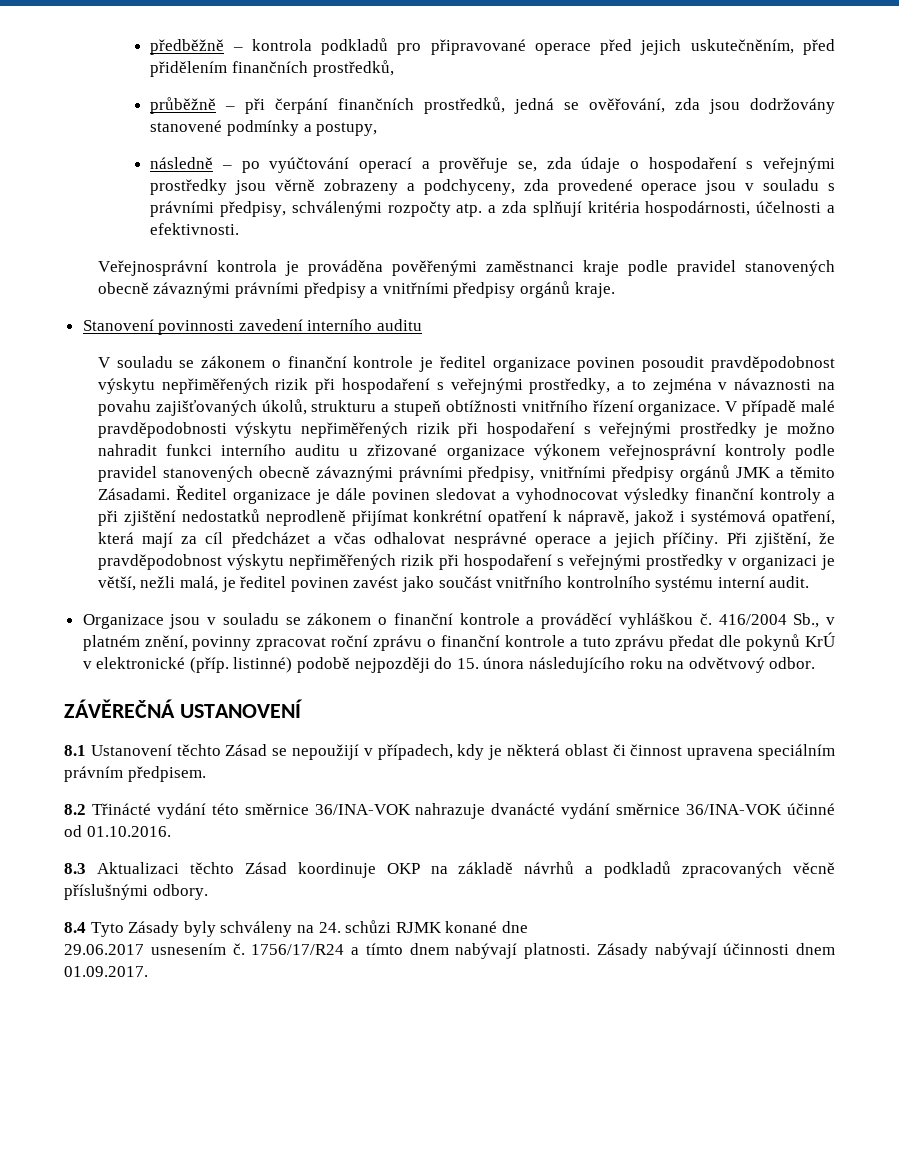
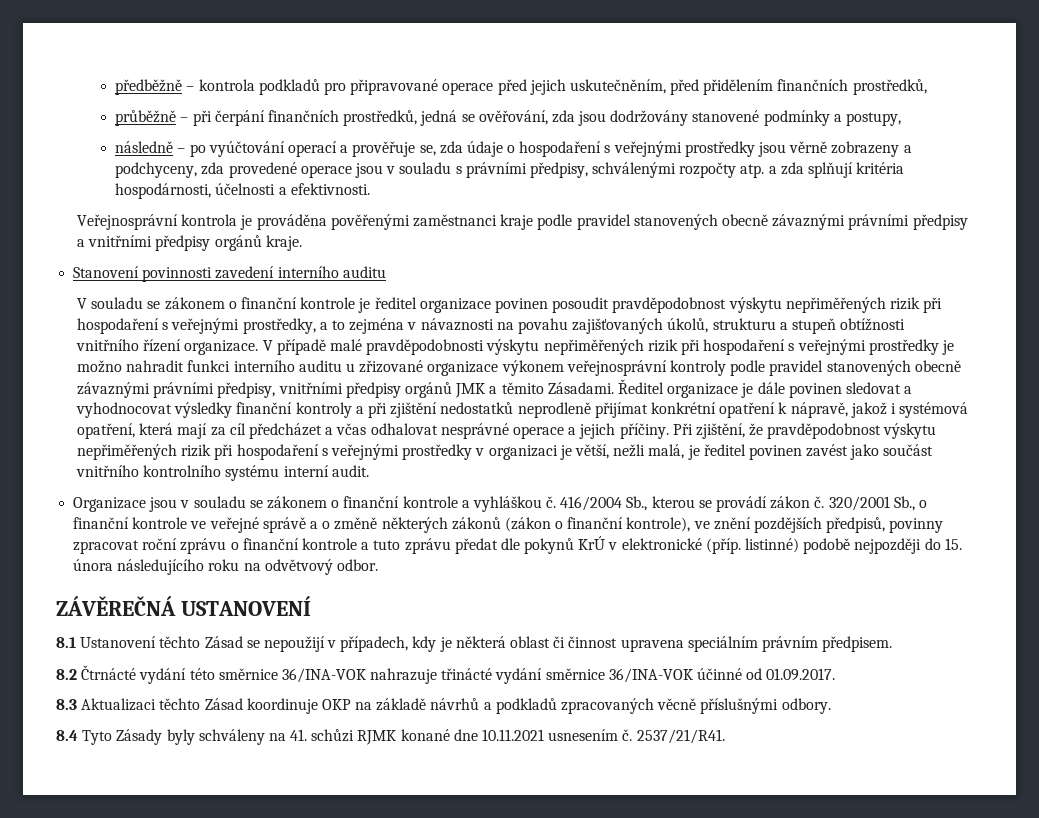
[541,613,613,629] prováděcí -> (470, 504) none
[826,617,835,625] [82,635,188,651] v platném znění, -> [651,496,927,512] [73,517,886,533] kterou se provádí zákon č. 320/2001 Sb., o finanční kontrole ve veřejné správě a o změně některých zákonů (zákon o finanční kontrole), ve znění pozdějších předpisů,
[91,803,151,815] Třinácté -> [81,665,137,680] Čtrnácté
[491,803,556,815] dvanácté -> [441,668,493,680] třinácté
[86,826,171,837] 01.10.2016. -> [766,668,836,681] 01.09.2017.
[318,922,341,933] 24. -> [290,729,308,741] 41.
[64,944,144,955] // 29.06.2017 -> [482,729,545,741] 10.11.2021
[251,943,835,959] [64,966,148,977] 1756/17/R24 a tímto dnem nabývají platnosti. Zásady nabývají účinnosti dnem 01.09.2017. -> [636,729,725,744] 2537/21/R41.

